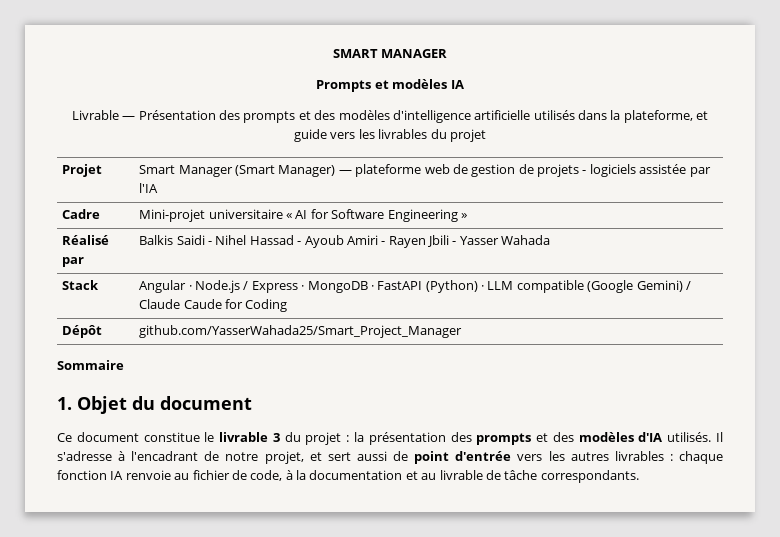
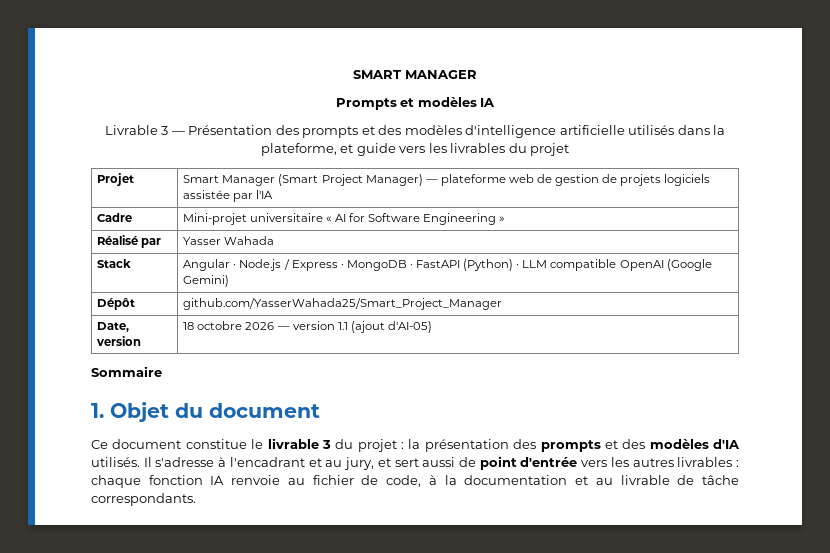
(119, 115) none -> [161,126,169,135] 3
(276, 170) none -> [321,174,363,186] Project
[582,170,587,174] - -> (662, 180) none
[139,235,457,248] Balkis Saidi - Nihel Hassad - Ayoub Amiri - Rayen Jbili - -> (162, 243) none
(584, 286) none -> [619,260,664,271] OpenAI
[685,281,691,290] [139,299,288,312] [62,325,103,338] [139,325,463,338] / Claude Caude for Coding // Dépôt | github.com/YasserWahada25/Smart_Project_Manager -> [97,298,136,310] [183,298,503,310] [97,322,130,332] [96,336,142,346] [183,321,432,333] // Dépôt | github.com/YasserWahada25/Smart_Project_Manager // Date, version | 18 octobre 2026 — version 1.1 (ajout d'AI-05)
[204,451,304,464] de notre projet, -> [308,457,375,470] et au jury,

